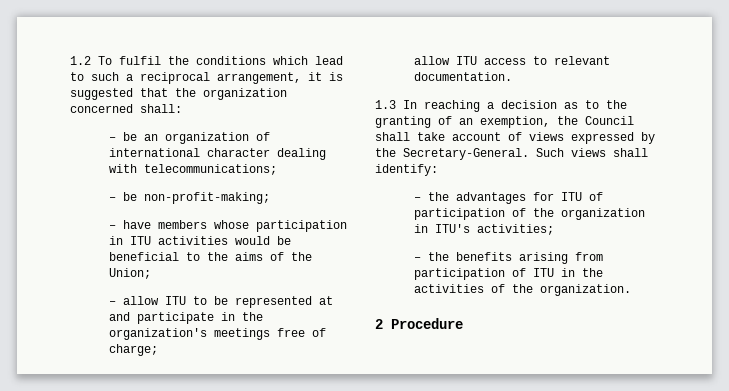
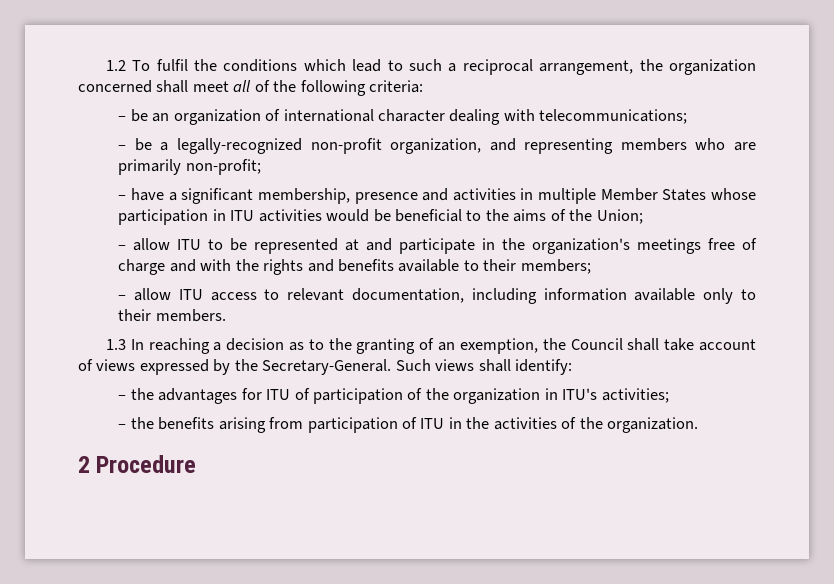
[308,72,343,81] [70,88,287,100] [70,104,182,113] it is suggested that the organization concerned shall: -> [639,59,757,75] [78,80,424,96] the organization concerned shall meet all of the following criteria:
[144,192,271,204] [109,220,208,229] non-profit-making; // – have members -> [160,138,757,154] [118,159,261,175] [118,188,707,204] a legally-recognized non-profit organization, and representing members who are primarily non-profit; // – have a significant membership, presence and activities in multiple Member States
[109,344,159,356] charge; // -> [118,259,591,275] [118,295,127,300] charge and with the rights and benefits available to their members; // –
[414,72,513,81] documentation. -> [352,288,756,304] [118,309,226,322] documentation, including information available only to their members.

